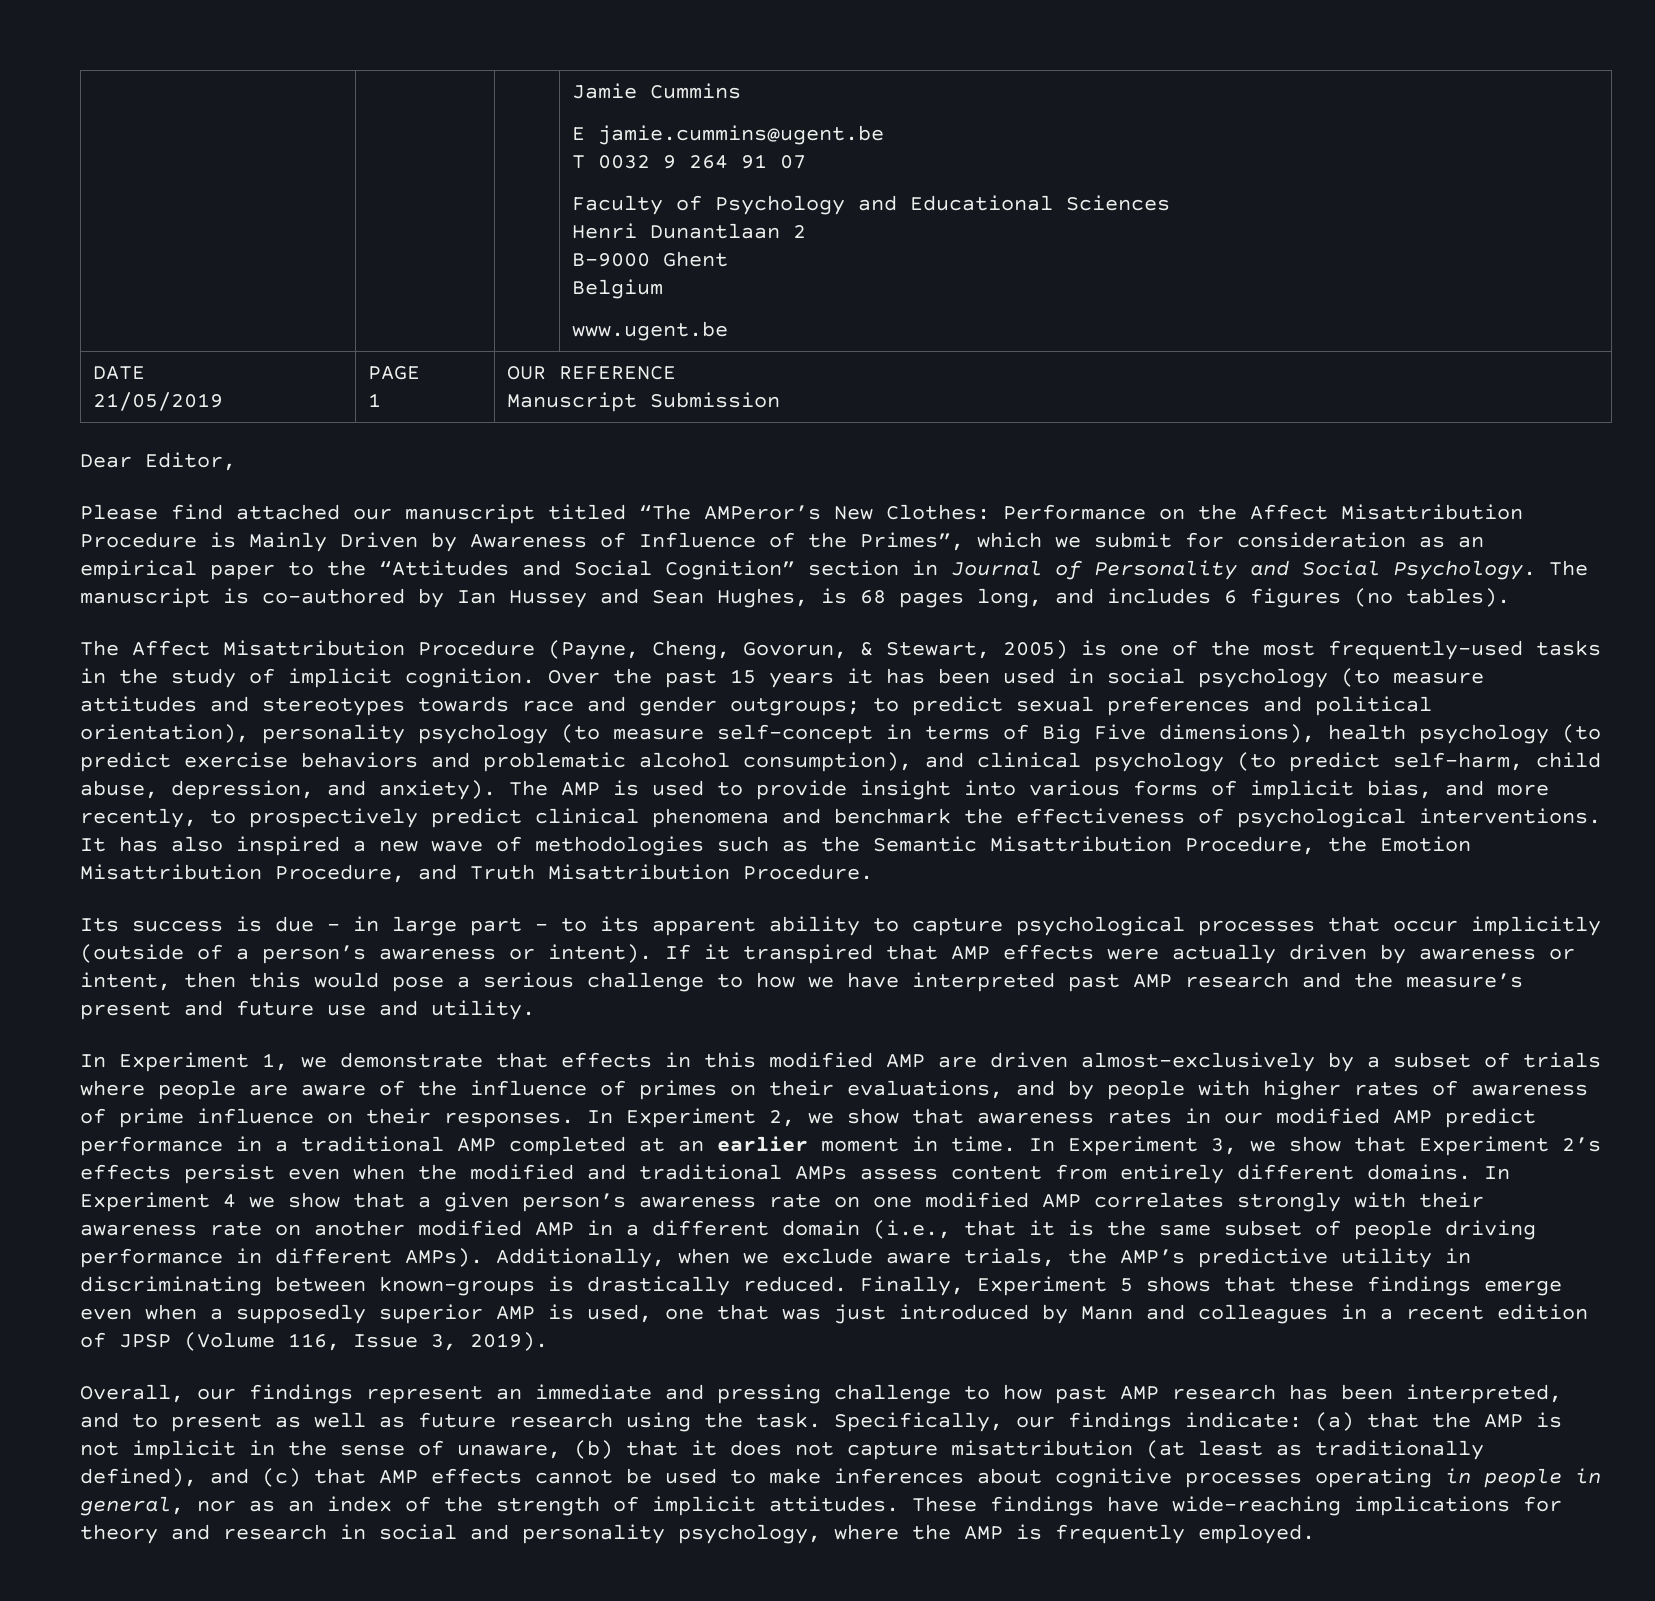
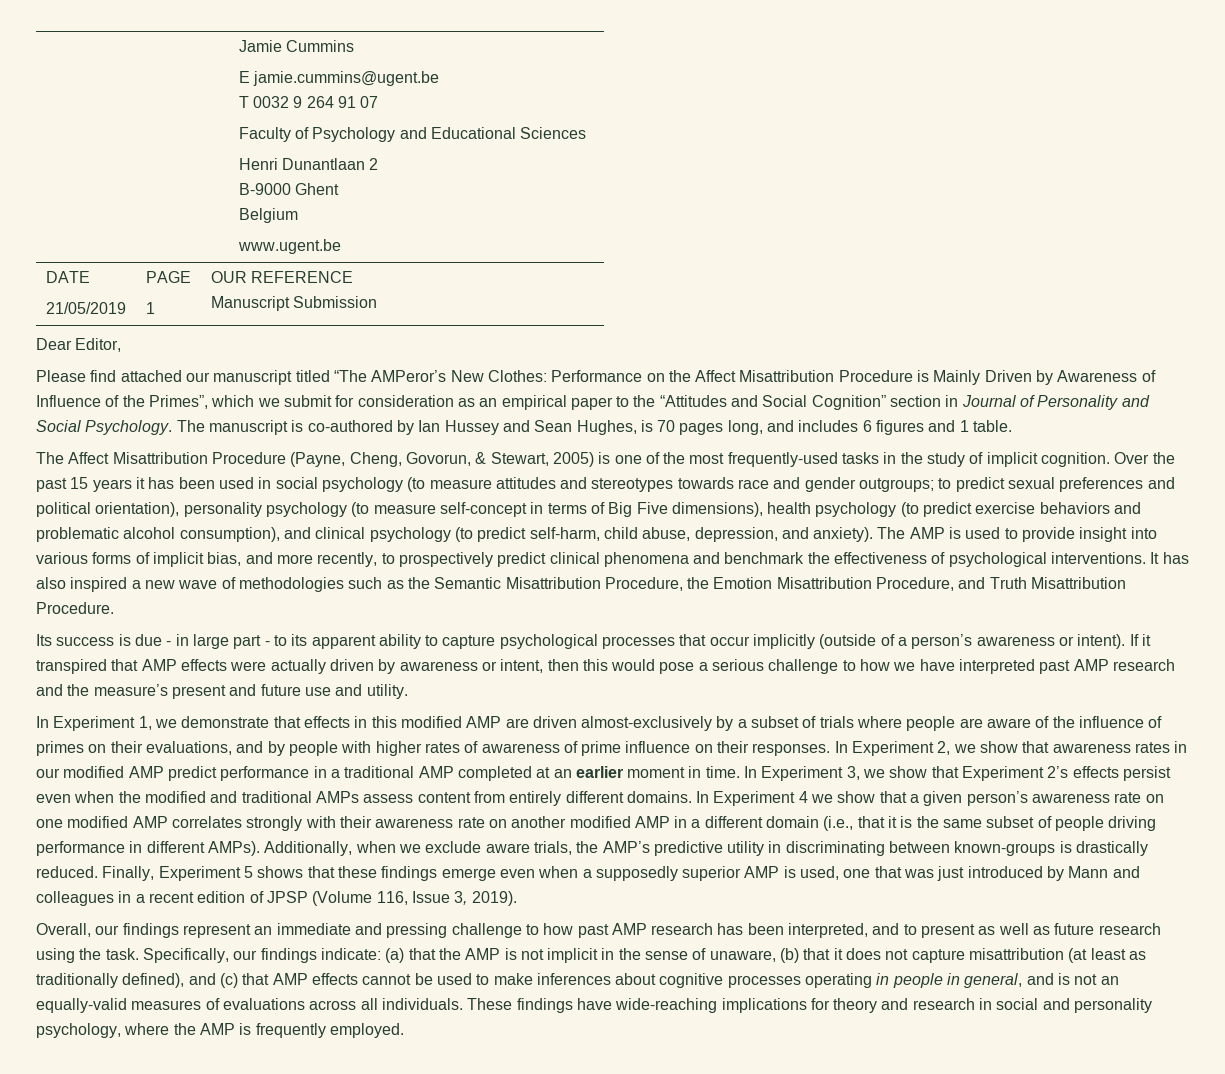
[860,590,886,604] 68 -> [657,420,676,432] 70
[1354,588,1510,607] (no tables). -> [928,420,1013,432] and 1 table.
[197,1496,899,1516] nor as an index of the strength of implicit attitudes. -> [1026,973,1119,985] [36,998,463,1013] and is not an equally-valid measures of evaluations across all individuals.

